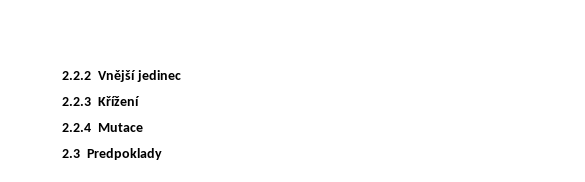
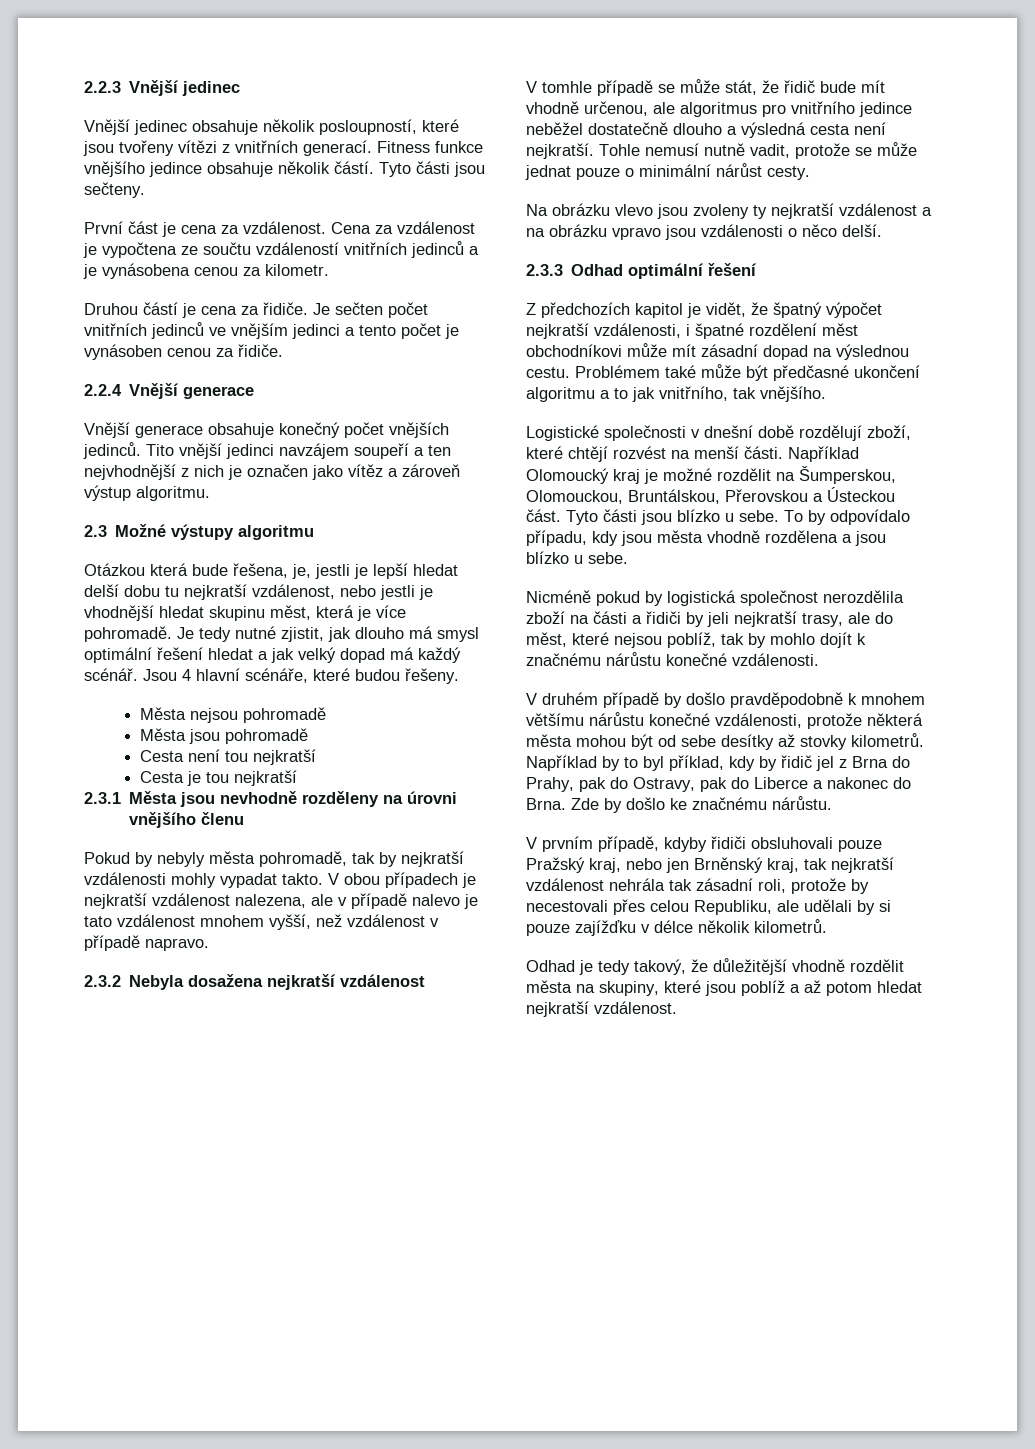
[62,71,91,80] 2.2.2 -> [84,81,121,93] 2.2.3
[62,96,140,106] [62,123,143,132] [62,148,162,160] 2.2.3 Křížení // 2.2.4 Mutace // 2.3 Predpoklady -> [84,119,459,135] [83,140,483,156] [84,161,485,177] [84,182,145,198] [84,221,475,237] [83,241,479,258] [83,263,329,279] [84,302,428,318] [84,322,459,339] [84,344,283,360] [84,383,255,399] [84,422,449,438] [83,442,451,459] [84,464,460,480] [84,485,210,501] [84,524,315,540] [84,563,458,579] [84,584,433,600] [84,605,406,621] [84,626,479,642] [84,647,461,663] [84,668,459,684] [139,707,326,723] [139,728,308,744] [139,749,316,765] [139,770,297,786] [84,791,458,807] [129,812,245,828] [84,851,464,867] [84,872,476,888] [84,893,478,909] [84,914,439,930] [84,935,209,951] [84,974,426,990] [526,79,885,96] [526,101,912,117] [526,122,886,138] [526,142,917,159] [525,163,810,180] [526,203,932,219] [526,224,882,240] [526,263,758,279] [526,302,882,318] [526,323,858,339] [526,343,909,360] [526,364,920,381] [526,386,826,402] [526,425,911,441] [526,446,859,462] [526,466,896,484] [526,487,895,504] [526,509,910,525] [526,530,886,546] [526,551,628,564] [526,590,904,606] [526,611,893,627] [526,632,866,648] [526,652,819,666] [526,692,925,708] [526,712,923,729] [526,733,924,750] [526,755,910,771] [526,777,911,792] [526,796,832,813] [526,836,882,852] [526,857,894,873] [526,878,869,894] [526,899,891,915] [526,919,827,936] [526,958,904,975] [526,980,922,996] [526,1001,677,1017] Vnější jedinec obsahuje několik posloupností, které jsou tvořeny vítězi z vnitřních generací. Fitness funkce vnějšího jedince obsahuje několik částí. Tyto části jsou sečteny. // První část je cena za vzdálenost. Cena za vzdálenost je vypočtena ze součtu vzdáleností vnitřních jedinců a je vynásobena cenou za kilometr. // Druhou částí je cena za řidiče. Je sečten počet vnitřních jedinců ve vnějším jedinci a tento počet je vynásoben cenou za řidiče. // 2.2.4 Vnější generace // Vnější generace obsahuje konečný počet vnějších jedinců. Tito vnější jedinci navzájem soupeří a ten nejvhodnější z nich je označen jako vítěz a zároveň výstup algoritmu. // 2.3 Možné výstupy algoritmu // Otázkou která bude řešena, je, jestli je lepší hledat delší dobu tu nejkratší vzdálenost, nebo jestli je vhodnější hledat skupinu měst, která je více pohromadě. Je tedy nutné zjistit, jak dlouho má smysl optimální řešení hledat a jak velký dopad má každý scénář. Jsou 4 hlavní scénáře, které budou řešeny. // Města nejsou pohromadě // Města jsou pohromadě // Cesta není tou nejkratší // Cesta je tou nejkratší // 2.3.1 Města jsou nevhodně rozděleny na úrovni vnějšího členu // Pokud by nebyly města pohromadě, tak by nejkratší vzdálenosti mohly vypadat takto. V obou případech je nejkratší vzdálenost nalezena, ale v případě nalevo je tato vzdálenost mnohem vyšší, než vzdálenost v případě napravo. // 2.3.2 Nebyla dosažena nejkratší vzdálenost // V tomhle případě se může stát, že řidič bude mít vhodně určenou, ale algoritmus pro vnitřního jedince neběžel dostatečně dlouho a výsledná cesta není nejkratší. Tohle nemusí nutně vadit, protože se může jednat pouze o minimální nárůst cesty. // Na obrázku vlevo jsou zvoleny ty nejkratší vzdálenost a na obrázku vpravo jsou vzdálenosti o něco delší. // 2.3.3 Odhad optimální řešení // Z předchozích kapitol je vidět, že špatný výpočet nejkratší vzdálenosti, i špatné rozdělení měst obchodníkovi může mít zásadní dopad na výslednou cestu. Problémem také může být předčasné ukončení algoritmu a to jak vnitřního, tak vnějšího. // Logistické společnosti v dnešní době rozdělují zboží, které chtějí rozvést na menší části. Například Olomoucký kraj je možné rozdělit na Šumperskou, Olomouckou, Bruntálskou, Přerovskou a Ústeckou část. Tyto části jsou blízko u sebe. To by odpovídalo případu, kdy jsou města vhodně rozdělena a jsou blízko u sebe. // Nicméně pokud by logistická společnost nerozdělila zboží na části a řidiči by jeli nejkratší trasy, ale do měst, které nejsou poblíž, tak by mohlo dojít k značnému nárůstu konečné vzdálenosti. // V druhém případě by došlo pravděpodobně k mnohem většímu nárůstu konečné vzdálenosti, protože některá města mohou být od sebe desítky až stovky kilometrů. Například by to byl příklad, kdy by řidič jel z Brna do Prahy, pak do Ostravy, pak do Liberce a nakonec do Brna. Zde by došlo ke značnému nárůstu. // V prvním případě, kdyby řidiči obsluhovali pouze Pražský kraj, nebo jen Brněnský kraj, tak nejkratší vzdálenost nehrála tak zásadní roli, protože by necestovali přes celou Republiku, ale udělali by si pouze zajížďku v délce několik kilometrů. // Odhad je tedy takový, že důležitější vhodně rozdělit města na skupiny, které jsou poblíž a až potom hledat nejkratší vzdálenost.

